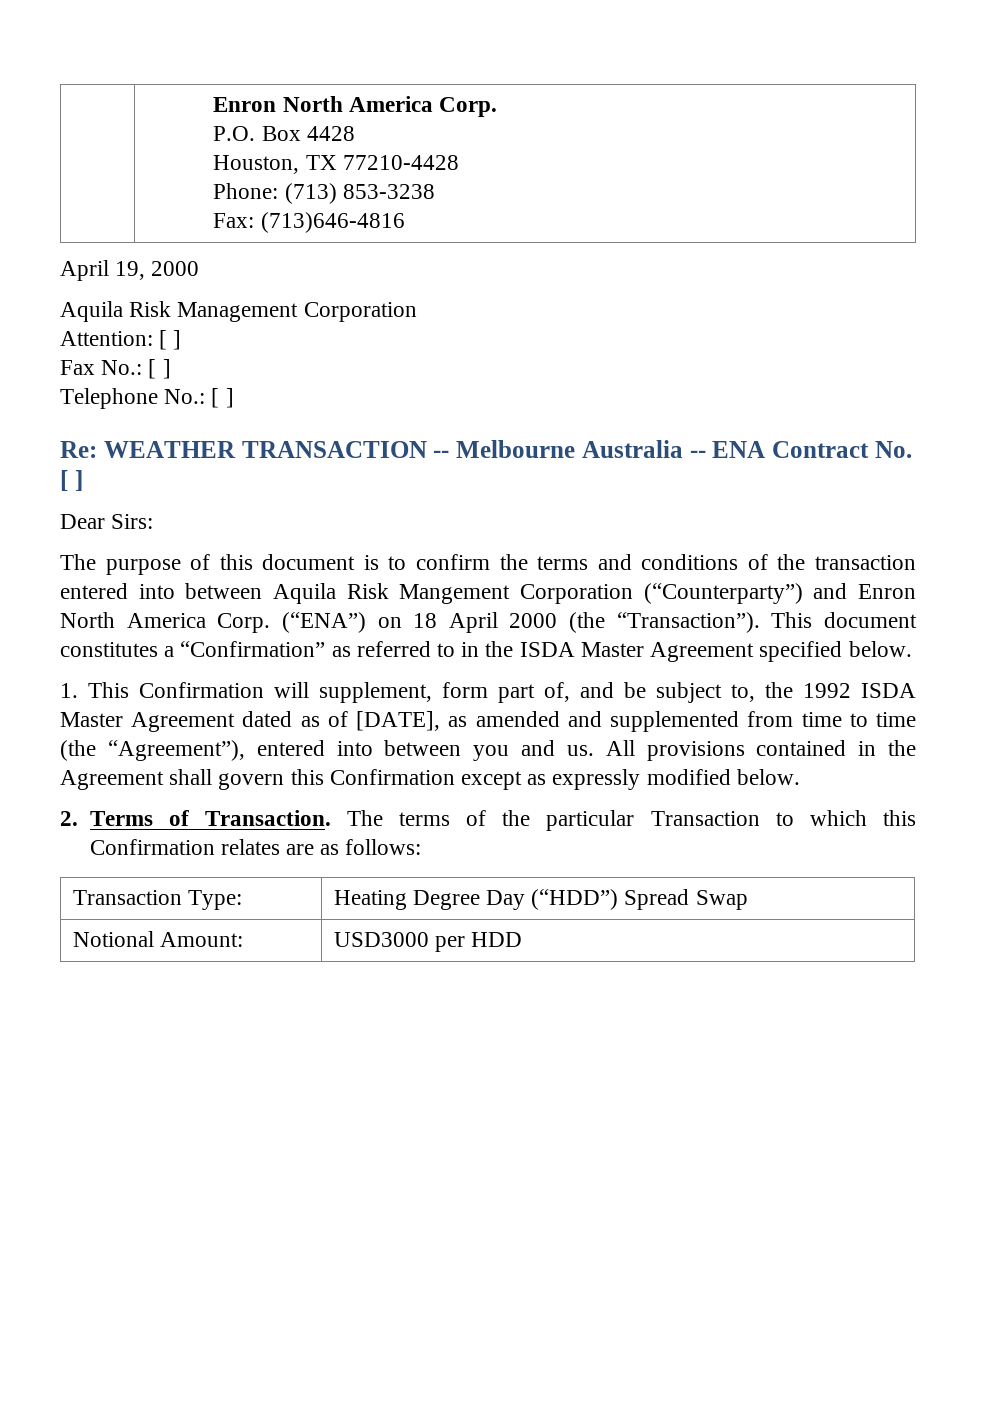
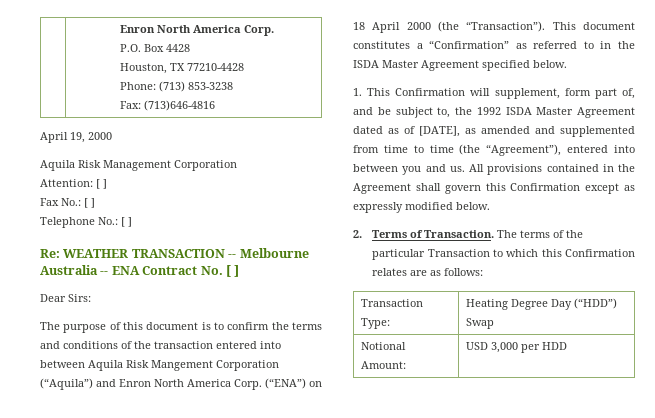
[643,583,803,604] (“Counterparty”) -> [40,378,93,390] (“Aquila”)
[624,889,690,910] Spread -> (618, 303) none
[333,932,429,947] USD3000 -> [466,342,519,353] USD 3,000

